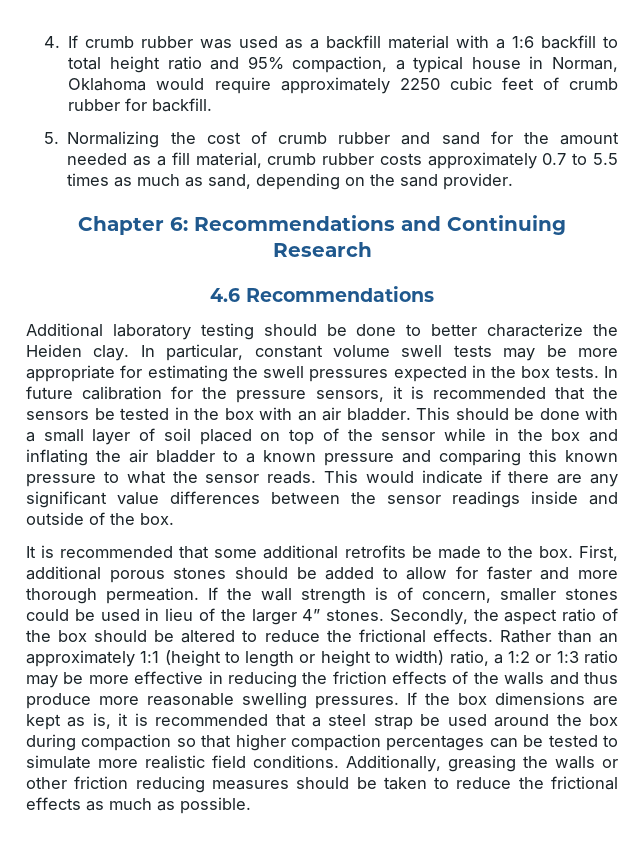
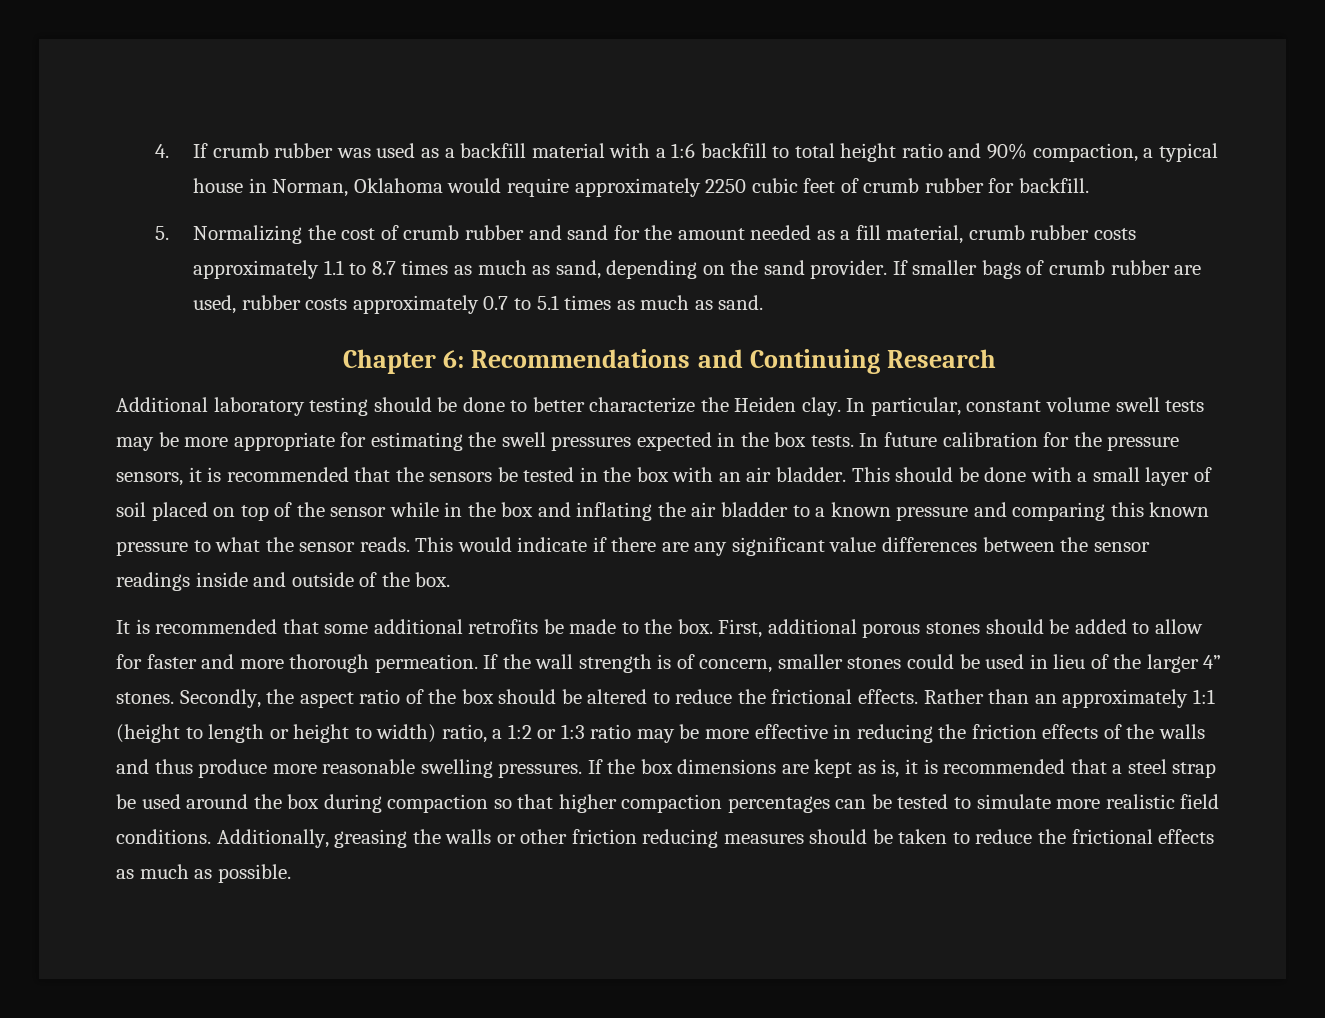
[247,56,284,70] 95% -> [986,143,1027,160] 90%
[542,153,619,165] 0.7 to 5.5 -> [323,260,396,275] 1.1 to 8.7
(514, 181) none -> [892,260,1202,279] [193,295,764,314] If smaller bags of crumb rubber are used, rubber costs approximately 0.7 to 5.1 times as much as sand.
[210,286,434,302] // 4.6 Recommendations -> (996, 358) none

